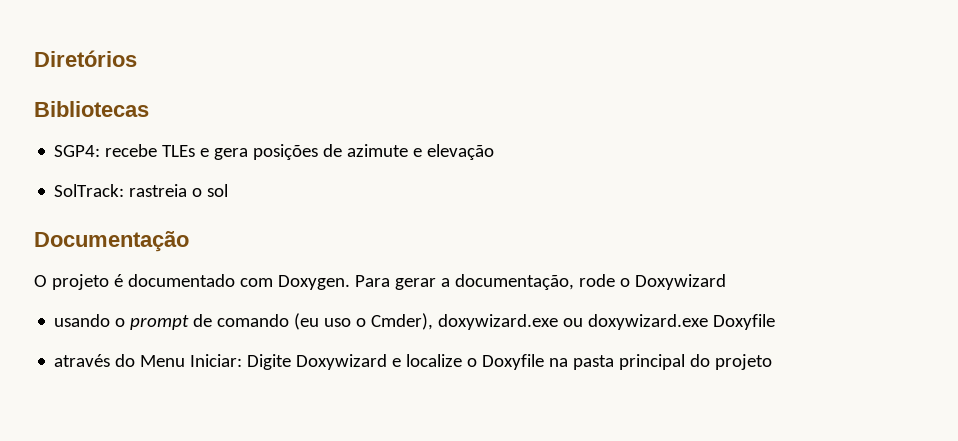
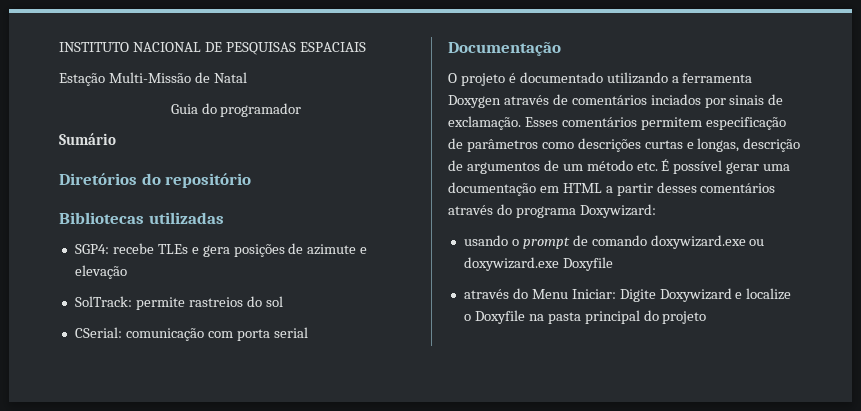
(34, 58) none -> [59,42,366,55] [59,72,247,86] [170,103,302,117] [59,133,116,145] INSTITUTO NACIONAL DE PESQUISAS ESPACIAIS // Estação Multi-Missão de Natal // Guia do programador // Sumário //
(137, 58) none -> [141,173,252,188] do repositório
(149, 109) none -> [148,212,224,224] utilizadas
[129,184,229,197] rastreia o sol -> [135,296,283,310] [74,327,308,341] permite rastreios do sol // CSerial: comunicação com porta serial
[239,274,726,290] com Doxygen. Para gerar a documentação, rode o Doxywizard -> [606,72,753,84] [448,94,784,108] [448,116,786,130] [448,138,801,152] [448,159,791,174] [448,182,776,196] [448,204,656,218] utilizando a ferramenta Doxygen através de comentários inciados por sinais de exclamação. Esses comentários permitem especificação de parâmetros como descrições curtas e longas, descrição de argumentos de um método etc. É possível gerar uma documentação em HTML a partir desses comentários através do programa Doxywizard:
[294,313,434,330] (eu uso o Cmder), -> (647, 240) none

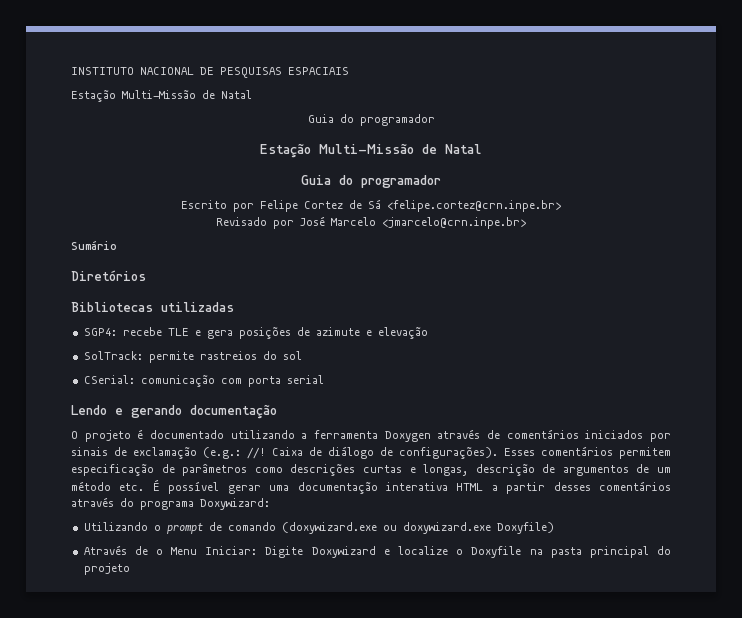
(302, 110) none -> [260,143,482,158] [301,175,441,188] [181,199,561,212] [216,216,526,229] // Estação Multi-Missão de Natal // Guia do programador // Escrito por Felipe Cortez de Sá <felipe.cortez@crn.inpe.br> // Revisado por José Marcelo <jmarcelo@crn.inpe.br>
[141,173,252,188] do repositório -> (146, 275) none
[157,244,188,254] TLEs -> [167,328,189,336] TLE
[448,42,561,56] Documentação -> [71,404,277,419] Lendo e gerando documentação
[650,94,701,105] inciados -> [585,430,644,439] iniciados
[448,116,521,130] exclamação. -> [133,446,498,459] exclamação (e.g.: //! Caixa de diálogo de configurações).
[539,186,559,193] em -> [385,482,448,491] interativa
[463,235,508,246] usando -> [83,522,148,531] Utilizando
[650,235,746,249] doxywizard.exe -> [281,522,377,534] (doxywizard.exe
[562,257,613,271] [463,288,528,299] Doxyfile // através do -> [496,522,554,534] [83,545,163,555] Doxyfile) // Através de o

